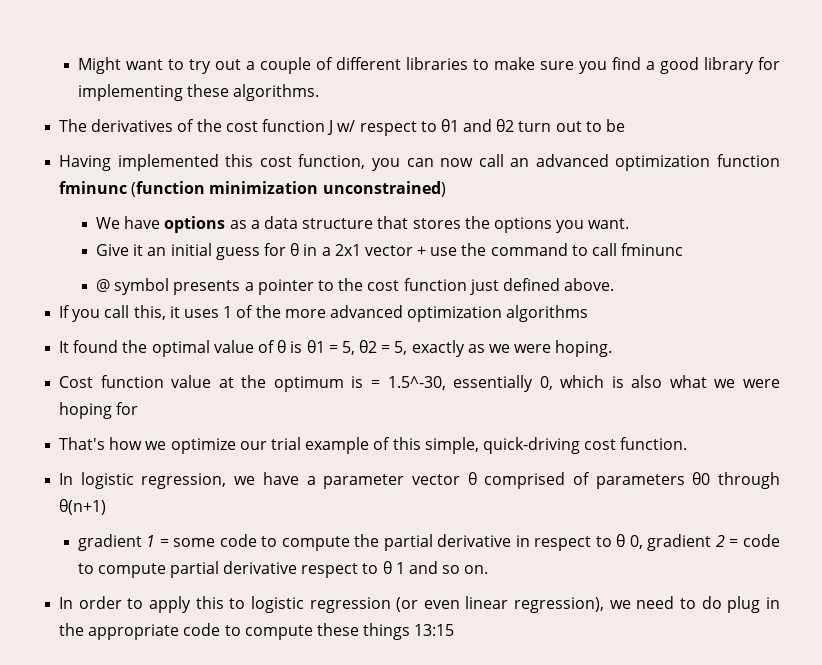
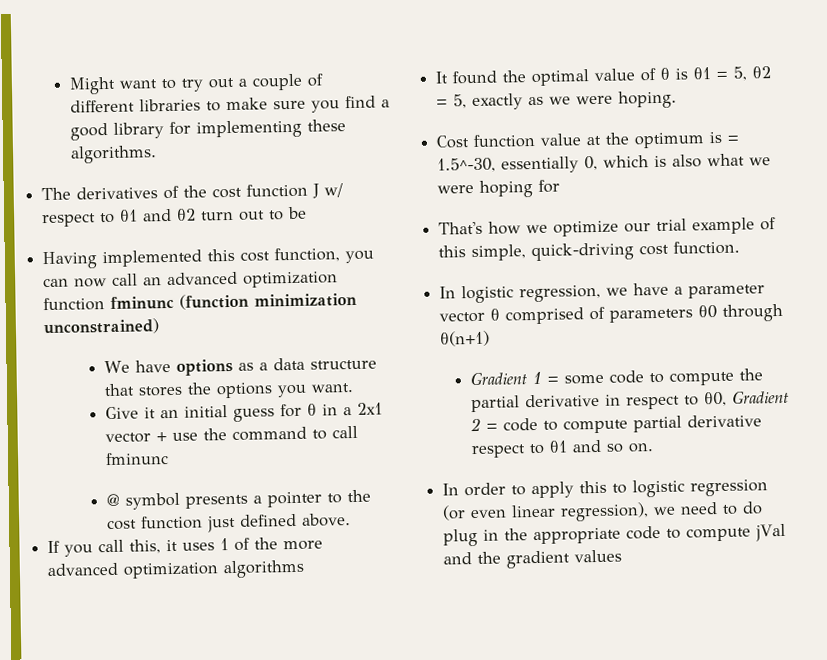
[77,534,142,551] gradient -> [470,371,528,386] Gradient
[616,534,712,551] θ 0, gradient -> [704,389,790,407] θ0, Gradient
[382,561,405,574] θ 1 -> [549,440,569,453] θ1
[316,623,455,640] these things 13:15 -> [755,523,787,542] [443,549,623,569] jVal and the gradient values

